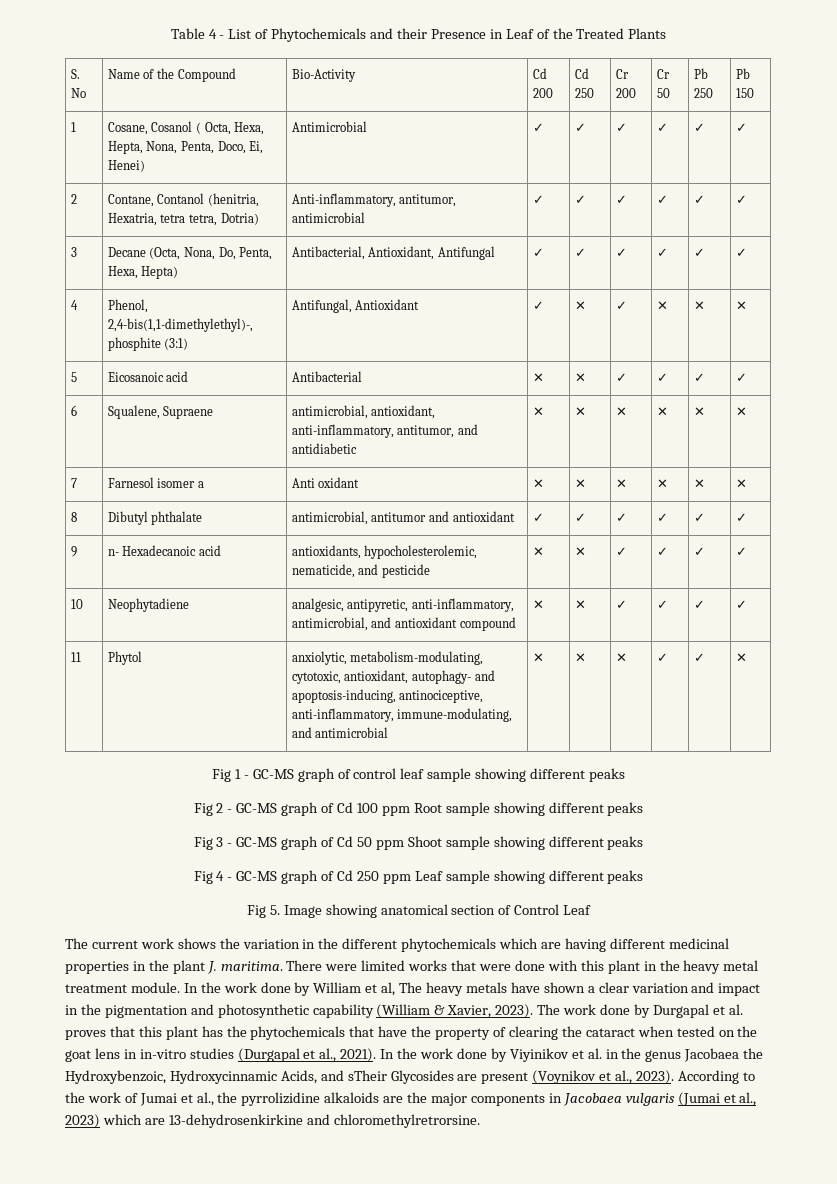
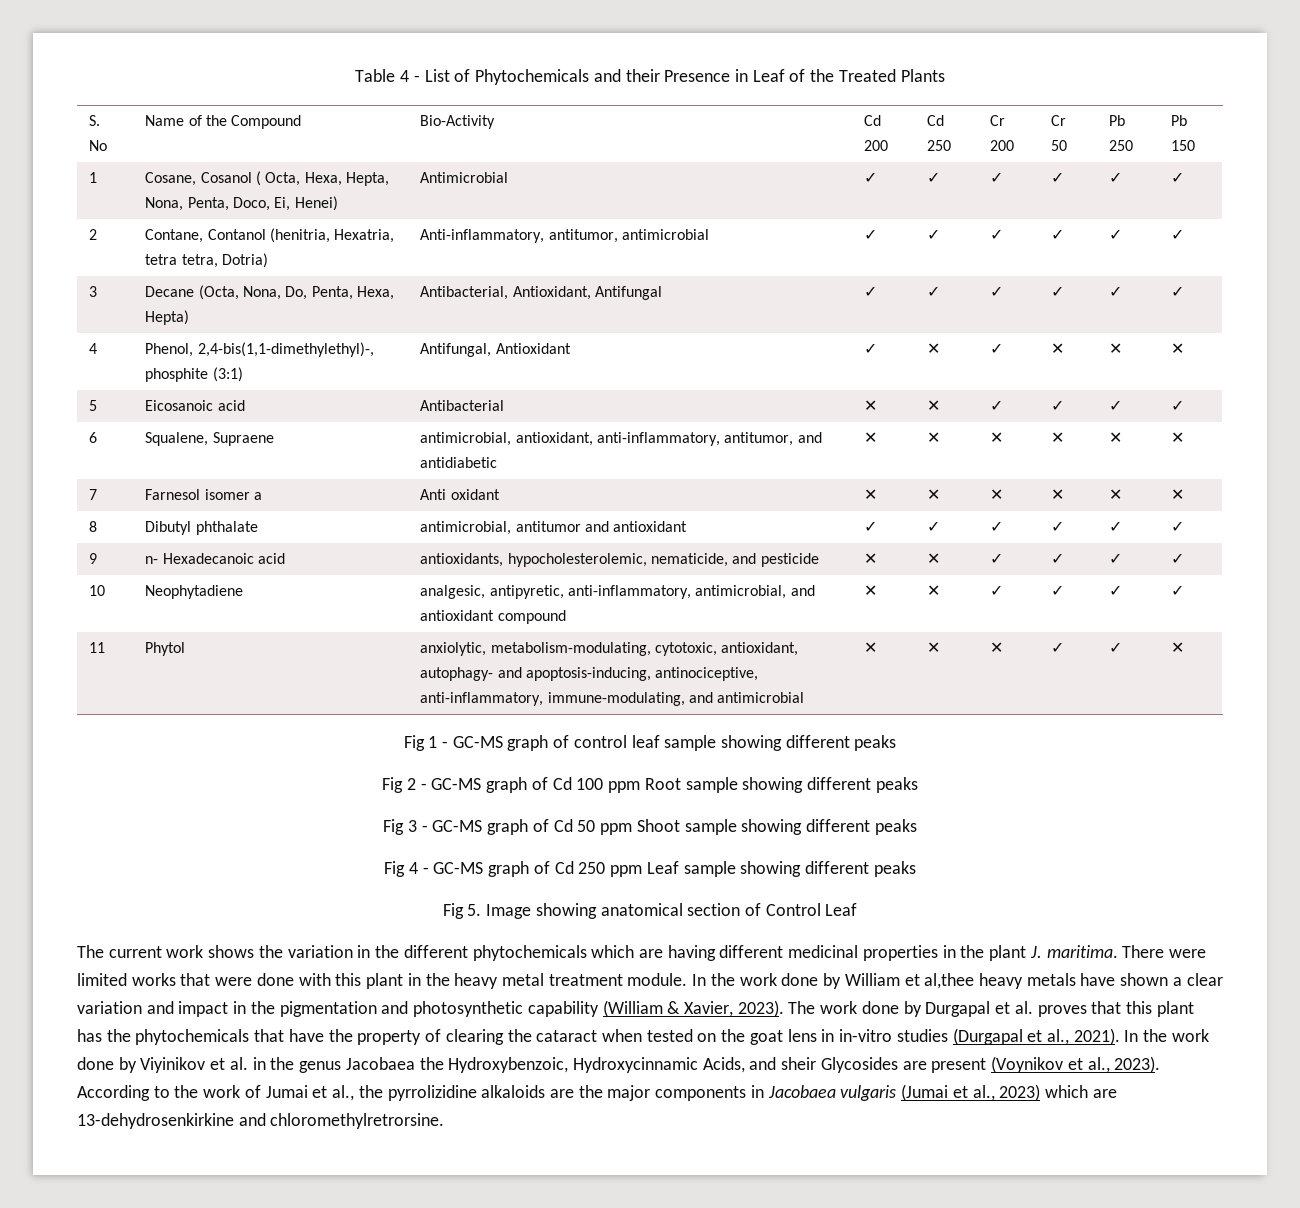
[381,982,423,996] al, The -> [924,973,975,989] al,thee
[347,1070,387,1081] sTheir -> [781,1057,817,1070] sheir

